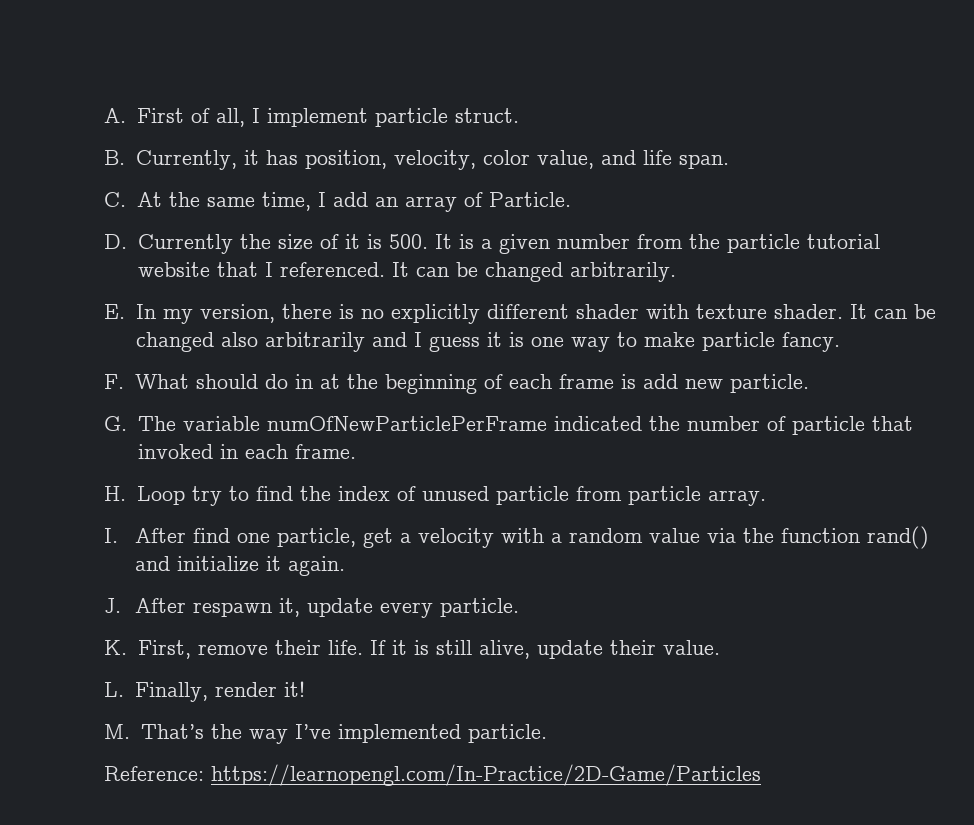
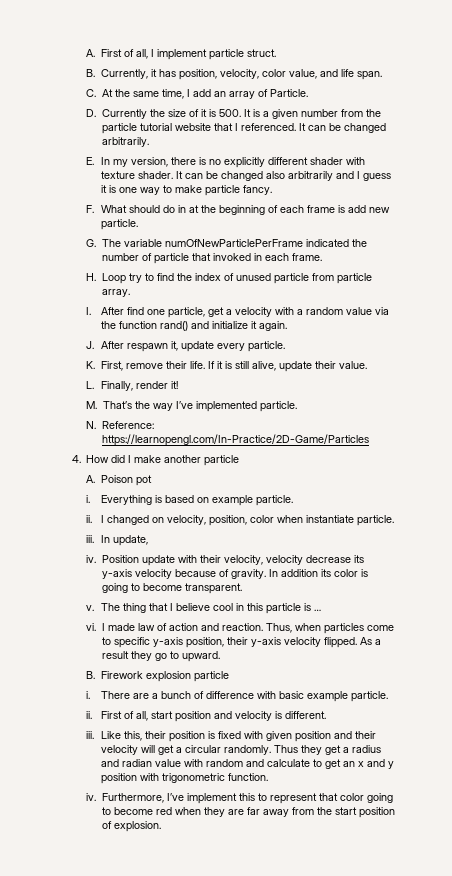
(548, 733) none -> [86,421,97,429] N.
(762, 775) none -> [71,455,240,466] [86,475,153,486] [86,495,294,506] [86,515,395,526] [86,535,149,546] [86,555,364,566] [101,569,368,579] [101,583,242,594] [86,603,322,614] [86,623,394,634] [101,637,381,648] [101,651,220,662] [86,671,230,682] [86,691,389,702] [86,711,327,722] [86,731,377,742] [101,745,382,755] [101,759,395,769] [101,773,269,784] [86,793,393,804] [101,807,395,818] [101,821,161,832] // 4. How did I make another particle // A. Poison pot // i. Everything is based on example particle. // ii. I changed on velocity, position, color when instantiate particle. // iii. In update, // iv. Position update with their velocity, velocity decrease its y-axis velocity because of gravity. In addition its color is going to become transparent. // v. The thing that I believe cool in this particle is … // vi. I made law of action and reaction. Thus, when particles come to specific y-axis position, their y-axis velocity flipped. As a result they go to upward. // B. Firework explosion particle // i. There are a bunch of difference with basic example particle. // ii. First of all, start position and velocity is different. // iii. Like this, their position is fixed with given position and their velocity will get a circular randomly. Thus they get a radius and radian value with random and calculate to get an x and y position with trigonometric function. // iv. Furthermore, I’ve implement this to represent that color going to become red when they are far away from the start position of explosion.

